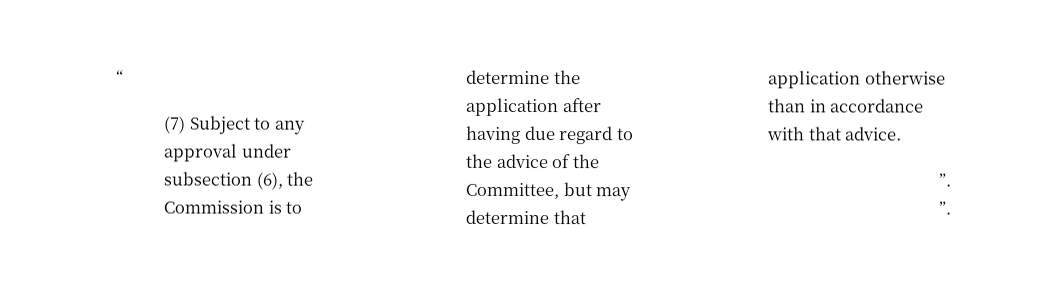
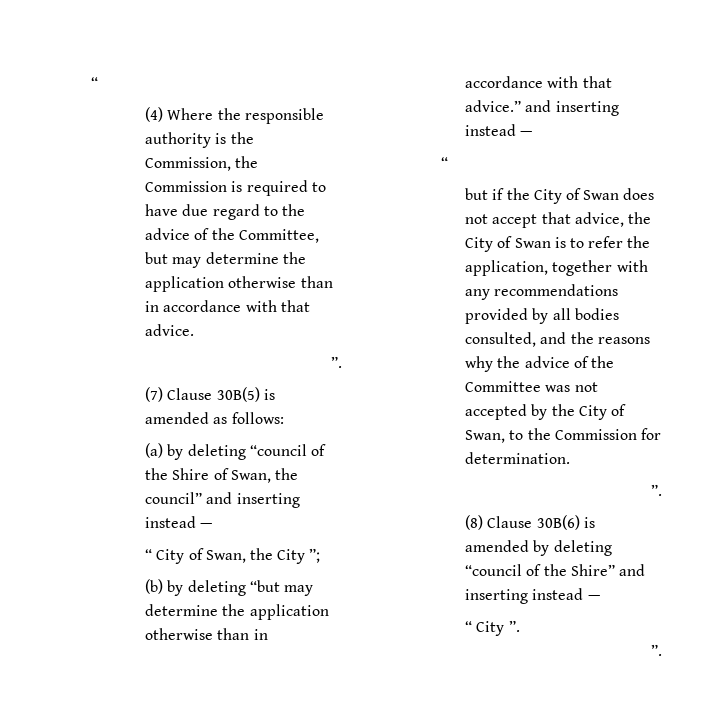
[115,69,124,84] [164,115,306,135] [163,143,292,162] [163,171,314,190] [163,200,303,214] [466,69,581,85] [466,97,602,117] [466,125,522,145] “ // (7) Subject to any approval under subsection (6), the Commission is to determine the application after having -> [91,77,99,88] [145,107,324,124] [145,132,254,148] [145,156,259,171] [145,180,326,196] [145,204,179,216] “ // (4) Where the responsible authority is the Commission, the Commission is required to have
[552,210,586,225] that -> [282,252,306,264] the
(951, 180) none -> [145,387,275,402] [145,412,284,424] [145,443,327,460] [145,468,299,483] [145,492,300,508] [145,516,213,528] [145,548,321,564] [145,579,314,596] [145,604,329,620] [145,628,268,640] [465,76,612,88] [465,100,619,116] [465,124,533,136] [441,157,449,168] [465,188,655,204] [465,212,652,228] [465,236,651,252] [465,260,648,276] [465,284,619,300] [465,308,619,324] [465,332,650,347] [465,356,615,372] [465,381,598,392] [465,404,627,420] [465,428,662,443] [465,452,571,464] [651,484,662,496] [465,515,595,530] [465,540,612,556] [465,564,646,576] [465,588,600,604] [465,620,520,636] // (7) Clause 30B(5) is amended as follows: // (a) by deleting “council of the Shire of Swan, the council” and inserting instead — // “ City of Swan, the City ”; // (b) by deleting “but may determine the application otherwise than in accordance with that advice.” and inserting instead — // “ // but if the City of Swan does not accept that advice, the City of Swan is to refer the application, together with any recommendations provided by all bodies consulted, and the reasons why the advice of the Committee was not accepted by the City of Swan, to the Commission for determination. // ”. // (8) Clause 30B(6) is amended by deleting “council of the Shire” and inserting instead — // “ City ”.

